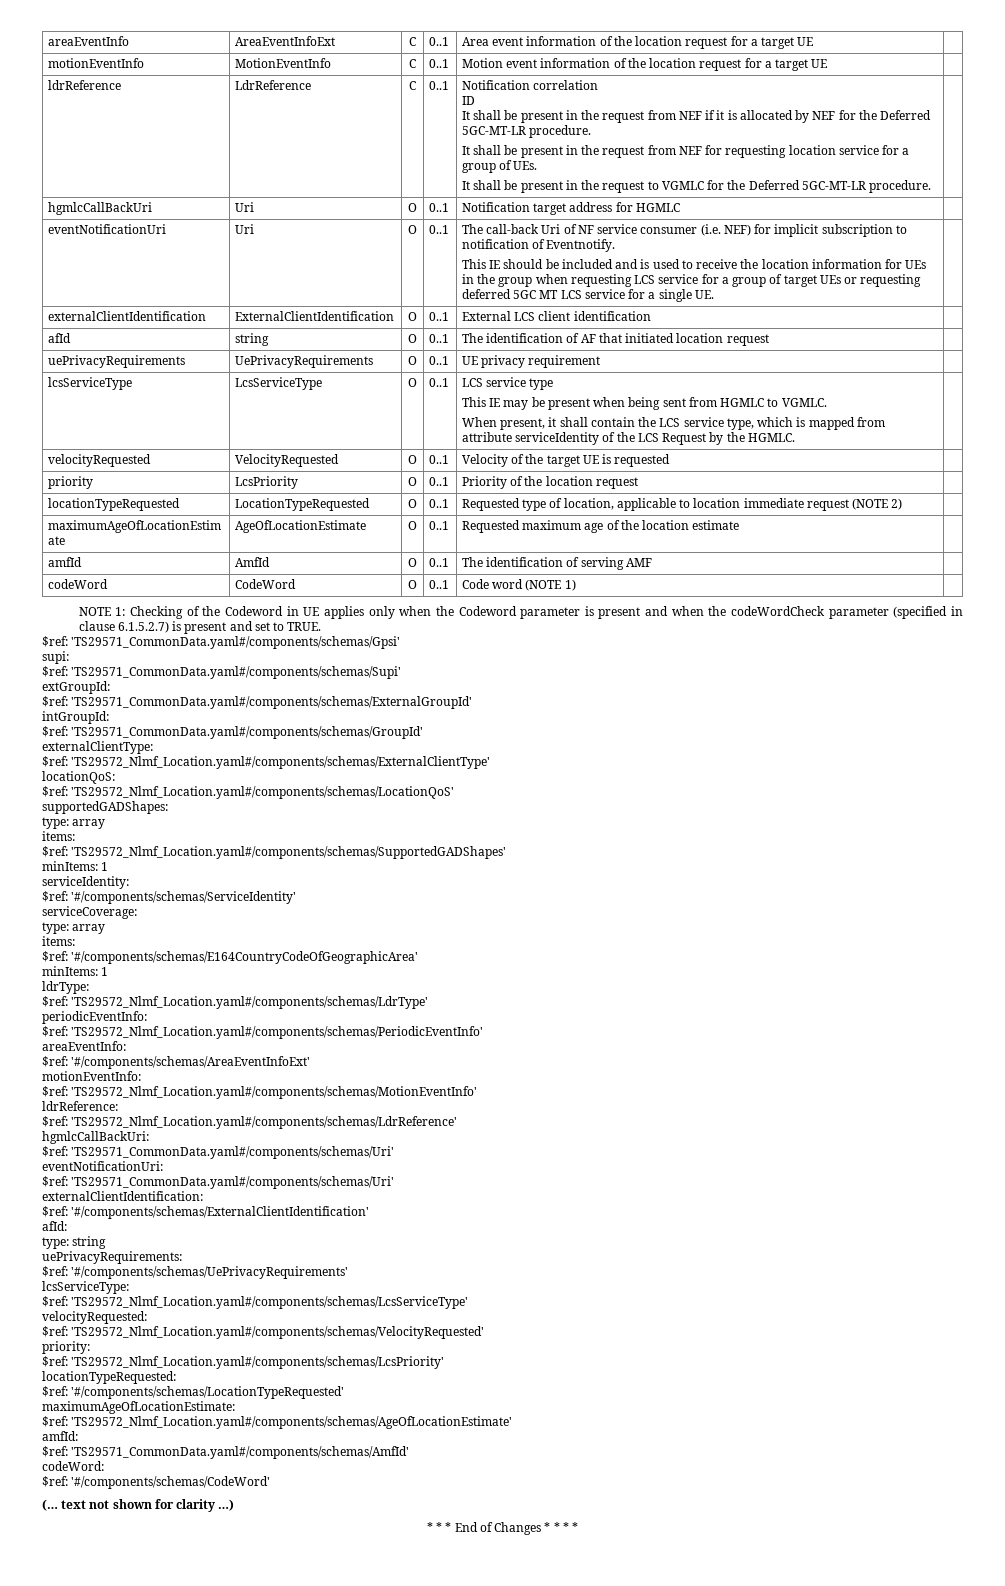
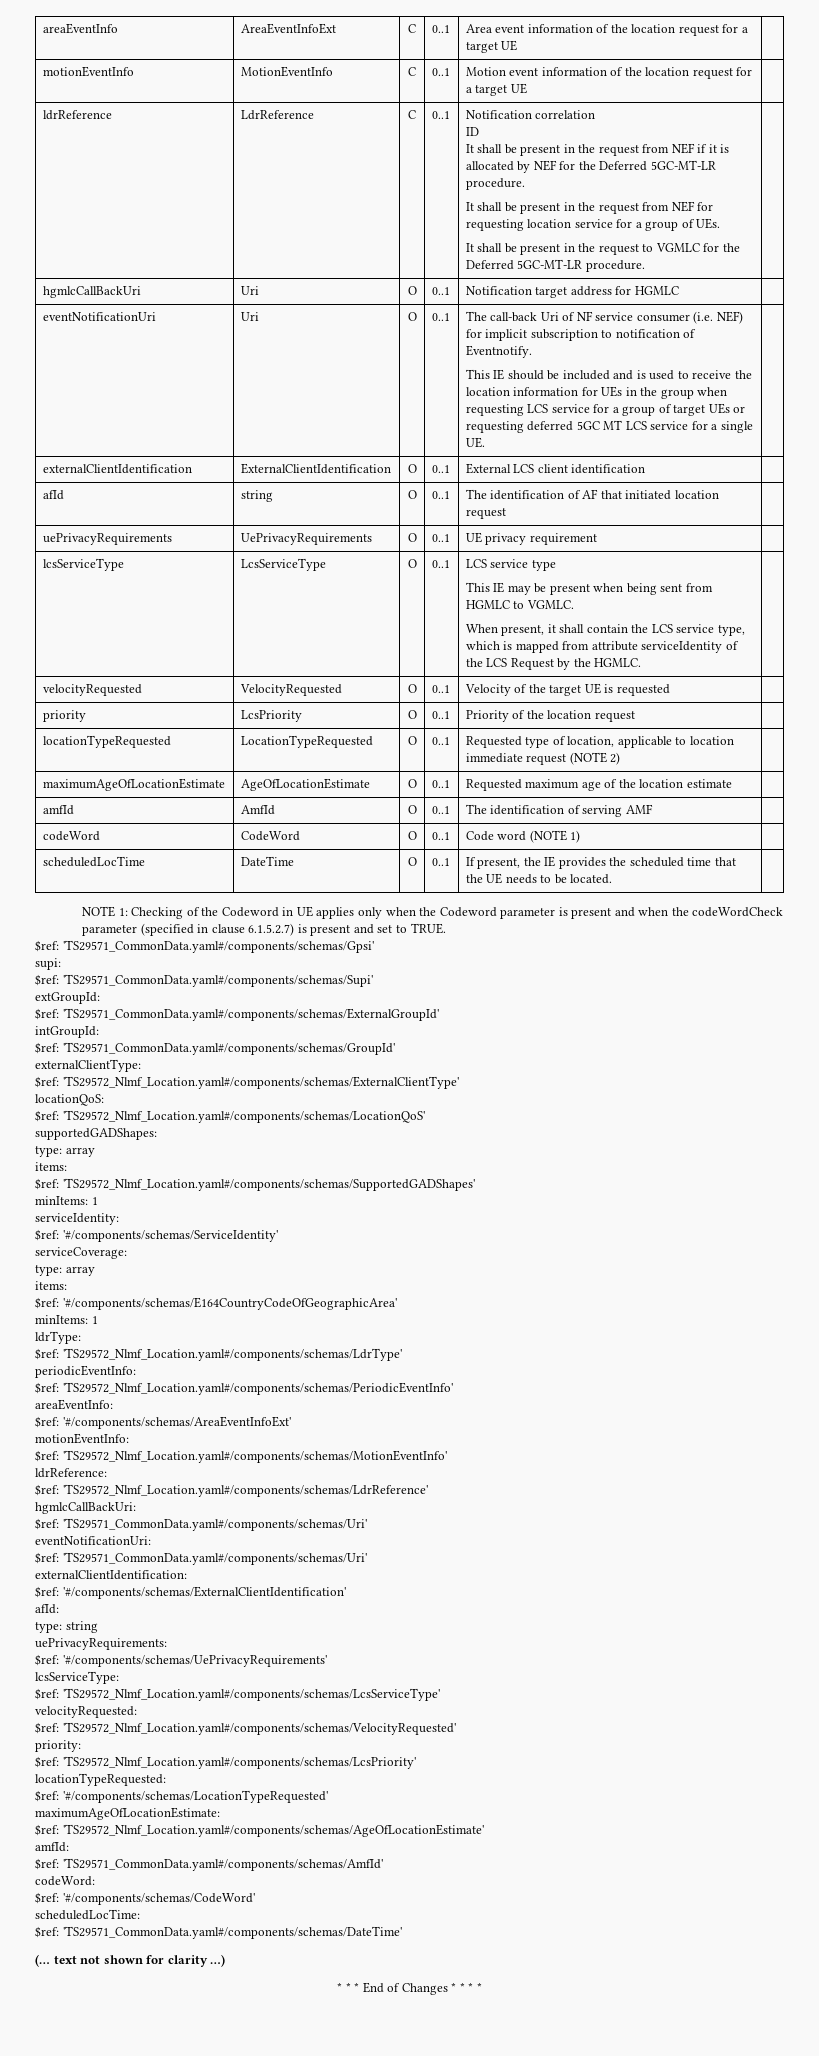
(576, 585) none -> [42,856,145,867] [240,856,294,866] [407,857,417,866] [431,858,450,866] [465,856,736,869] [465,873,613,884] // scheduledLocTime | DateTime | O | 0..1 | If present, the IE provides the scheduled time that the UE needs to be located. |
(271, 1482) none -> [35,1909,140,1920] [35,1926,402,1939] // scheduledLocTime: // $ref: 'TS29571_CommonData.yaml#/components/schemas/DateTime'

